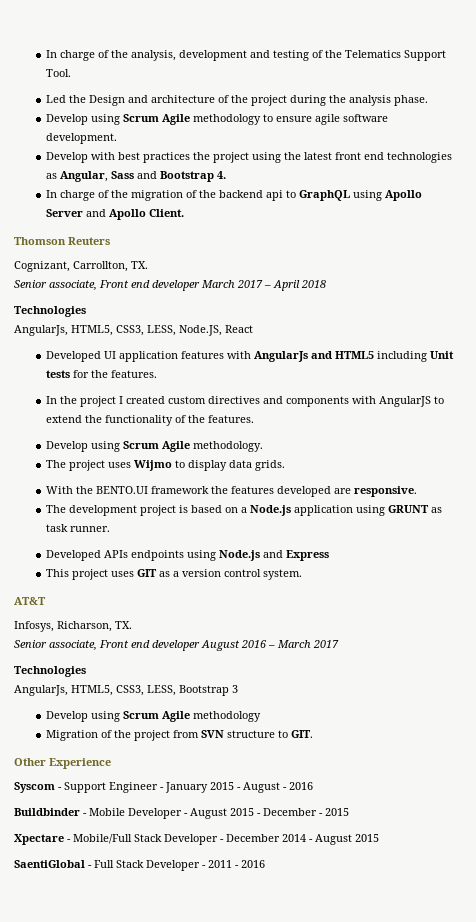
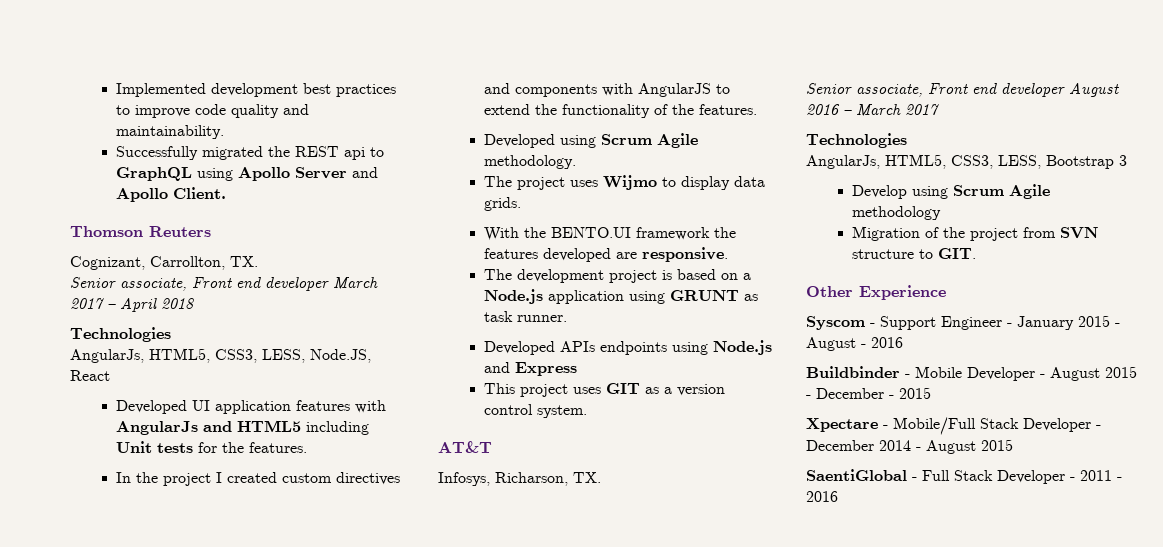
[46,50,447,61] [46,69,72,77] [46,95,429,106] [46,114,389,125] [46,133,118,144] [46,152,453,163] [46,171,227,182] [46,190,264,201] In charge of the analysis, development and testing of the Telematics Support Tool. // Led the Design and architecture of the project during the analysis phase. // Develop using Scrum Agile methodology to ensure agile software development. // Develop with best practices the project using the latest front end technologies as Angular, Sass and Bootstrap 4. // In charge of the migration of the backend -> [116,83,397,97] [116,104,310,118] [116,125,225,139] [116,146,340,160] Implemented development best practices to improve code quality and maintainability. // Successfully migrated the REST
[46,441,89,452] Develop -> [484,134,556,148] Developed

